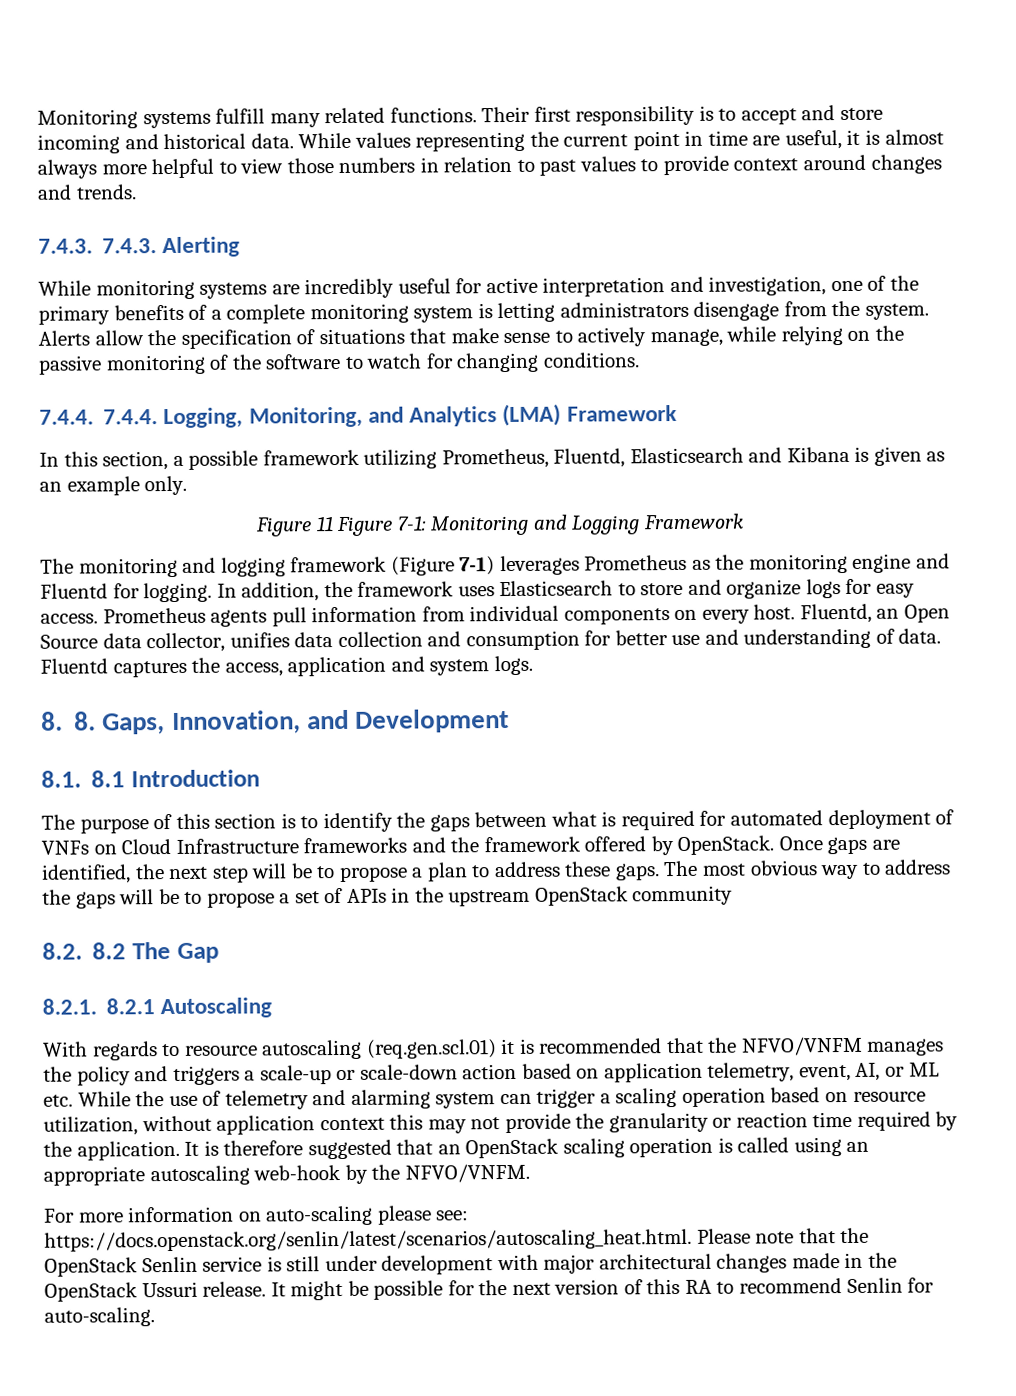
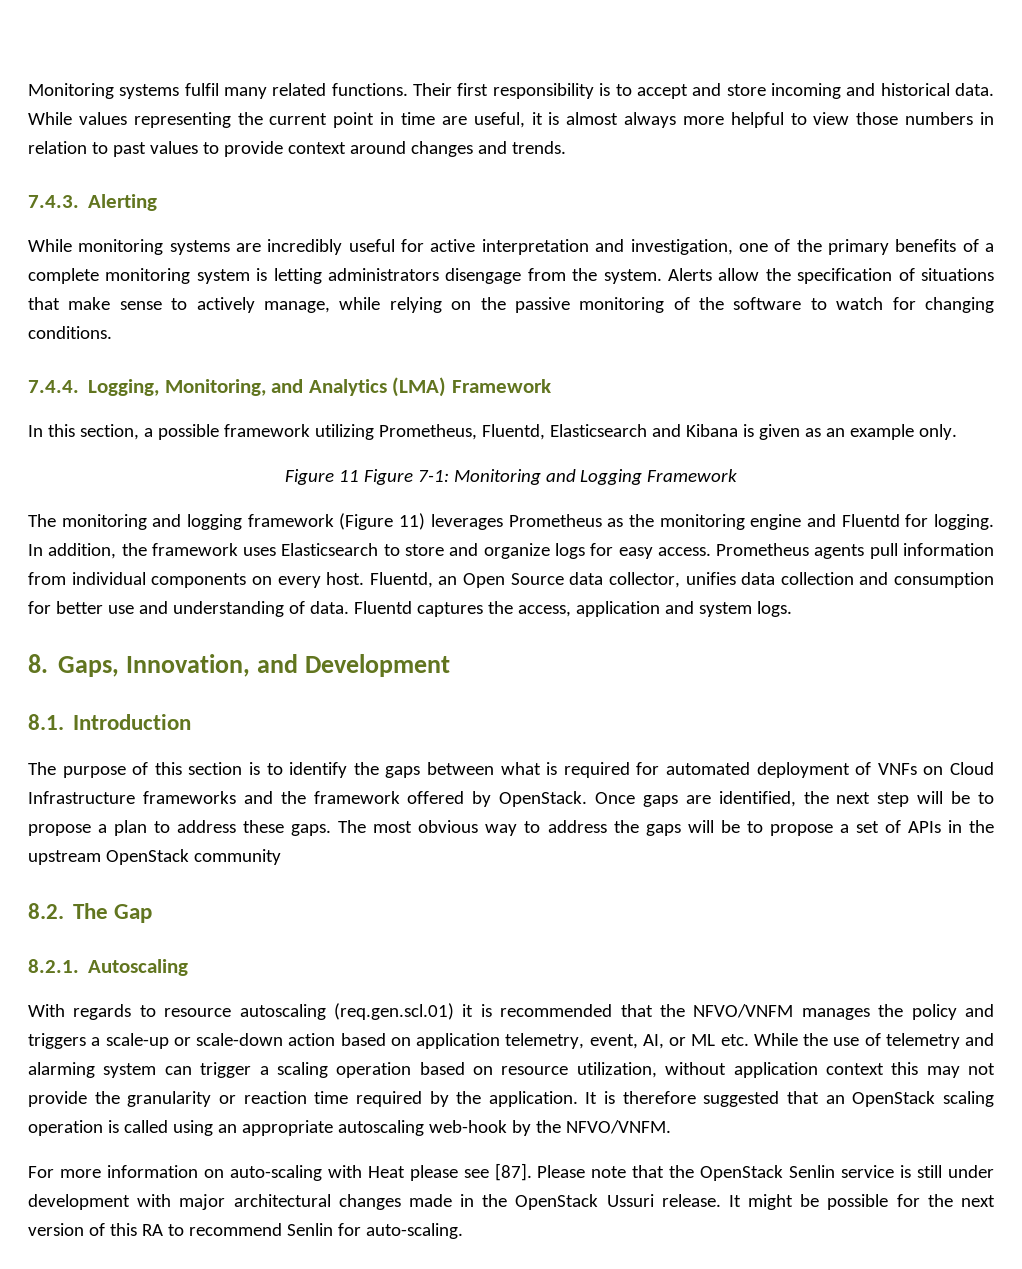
[215,108,266,124] fulfill -> [184,83,219,96] fulfil
[102,238,158,254] 7.4.3. -> (79, 201) none
[103,409,159,425] 7.4.4. -> (79, 386) none
[459,556,496,576] 7-1) -> [399,513,426,530] 11)
[73,711,96,731] 8. -> (48, 663) none
[91,770,126,788] 8.1 -> (64, 722) none
[92,942,127,960] 8.2 -> (64, 911) none
[106,998,156,1015] 8.2.1 -> (79, 966) none
[377,1205,470,1225] [44,1228,692,1252] please see: https://docs.openstack.org/senlin/latest/scenarios/autoscaling_heat.html. -> [327,1163,532,1181] with Heat please see [87].

